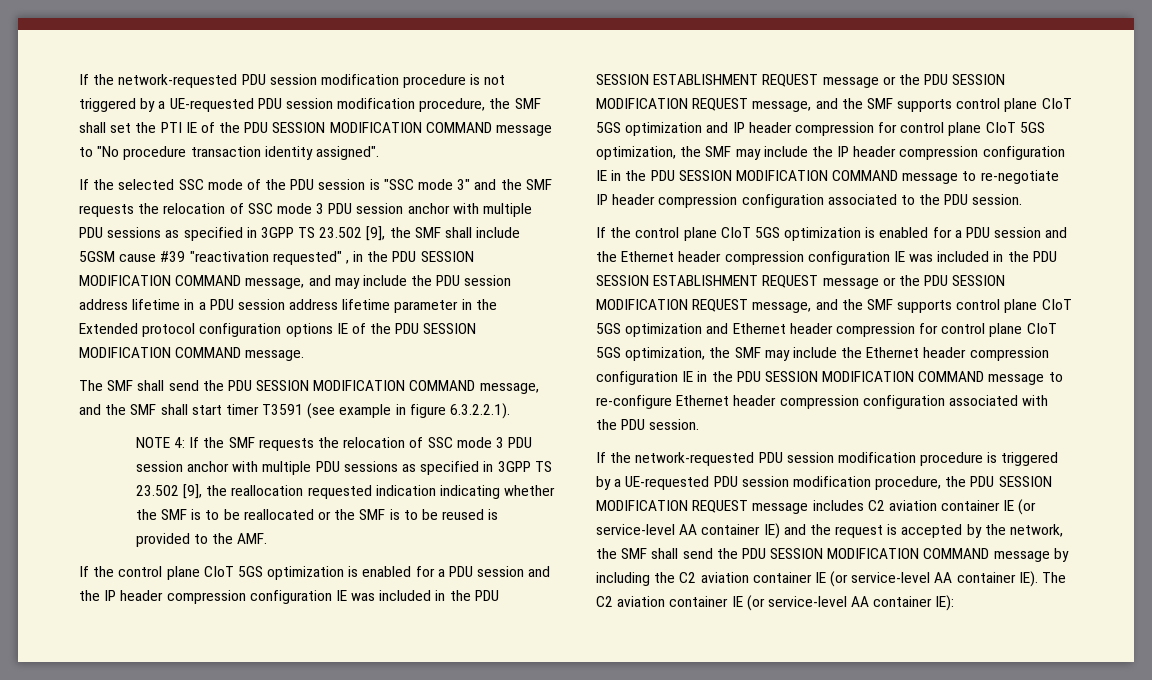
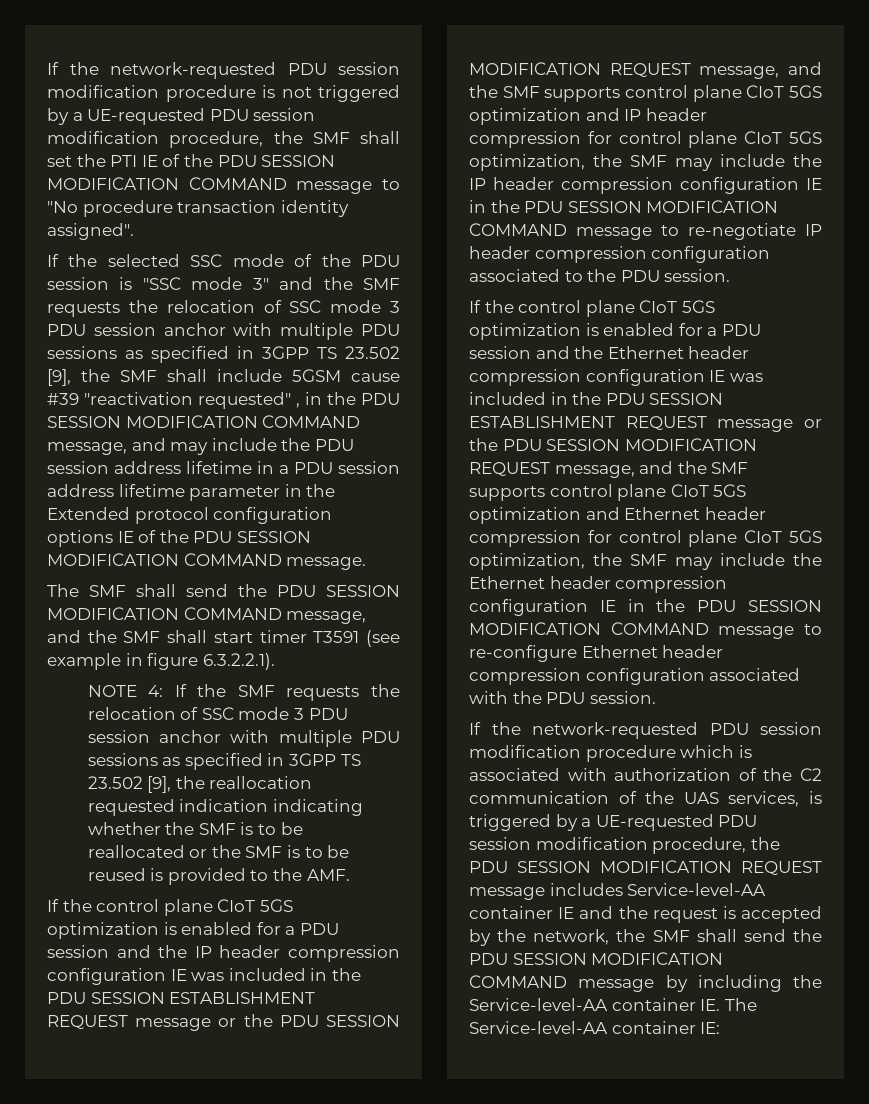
(984, 459) none -> [680,745,752,758] [469,768,823,781] [469,791,800,807] which is associated with authorization of the C2 communication of the UAS services,
[867,499,1037,515] [596,523,780,539] C2 aviation container IE (or service-level AA container IE) -> [627,883,767,896] [469,906,575,919] Service-level-AA container IE
[679,571,1067,587] [596,595,955,611] C2 aviation container IE (or service-level AA container IE). The C2 aviation container IE (or service-level AA container IE): -> [469,998,757,1011] [469,1021,721,1034] Service-level-AA container IE. The Service-level-AA container IE:

